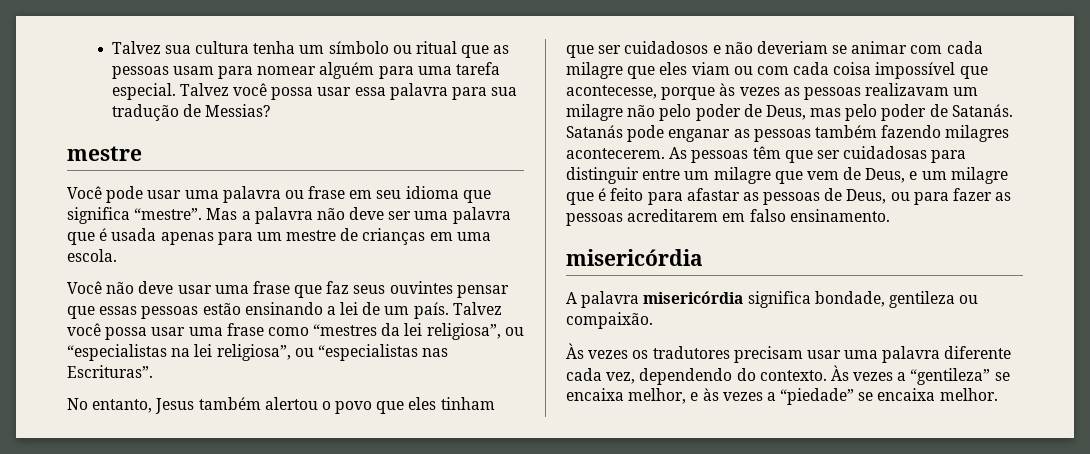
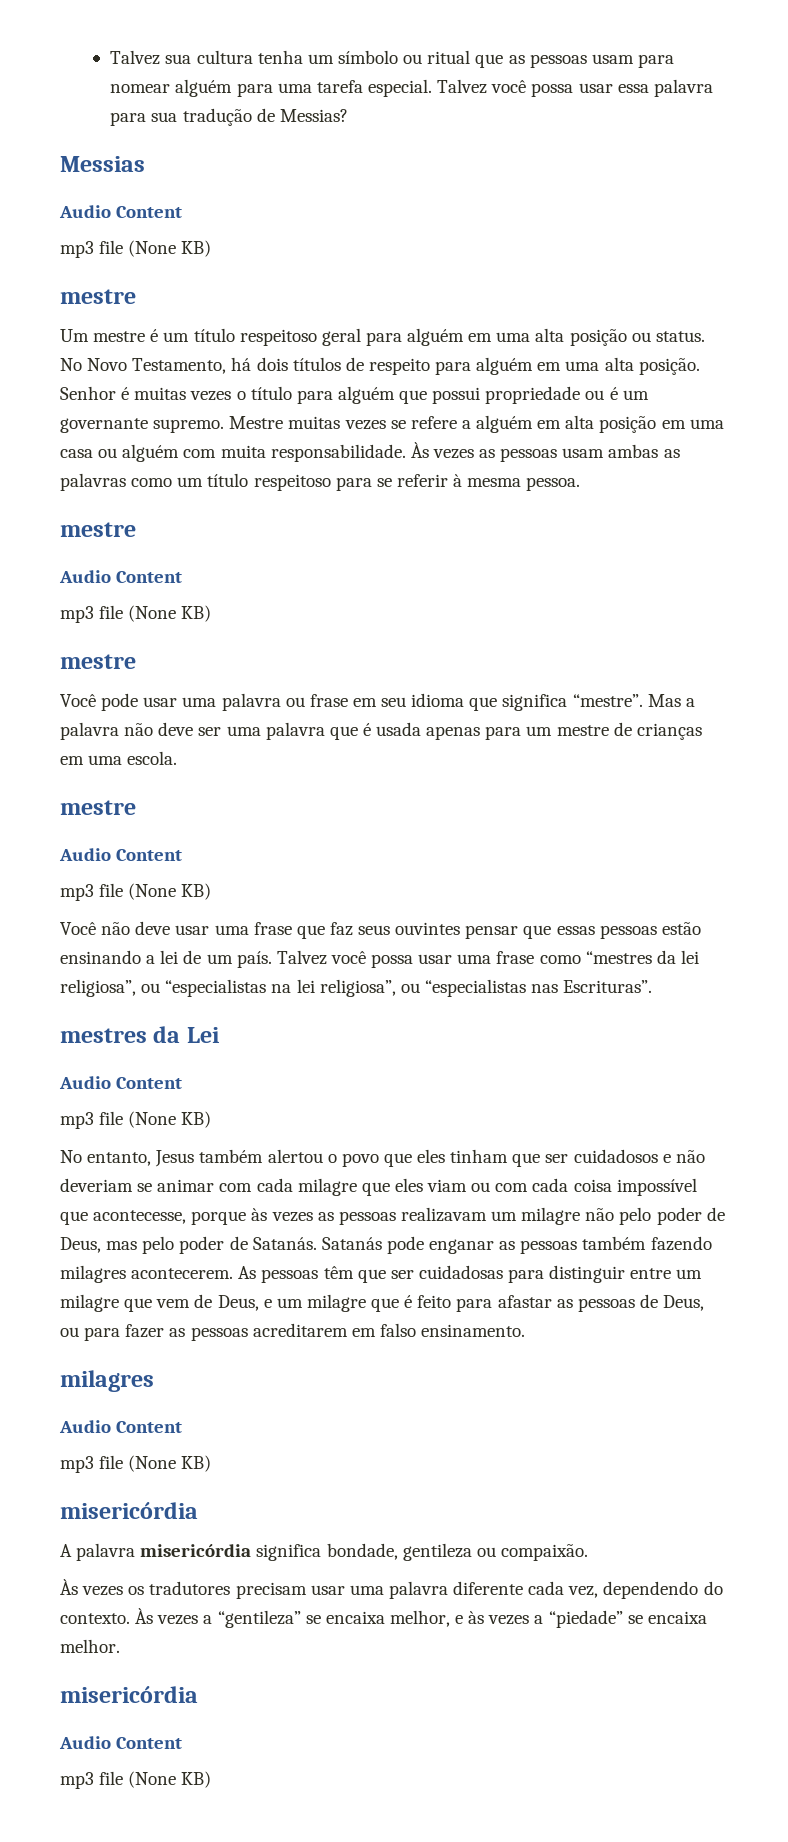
(271, 110) none -> [60,156,145,172] [59,205,183,218] [60,240,212,258] [60,289,136,304] [60,328,705,346] [60,357,700,375] [60,386,649,404] [60,415,724,433] [60,442,680,462] [60,473,581,491] [60,522,136,537] [59,570,183,583] [60,605,212,623] // Messias // Audio Content // mp3 file (None KB) // mestre // Um mestre é um título respeitoso geral para alguém em uma alta posição ou status. No Novo Testamento, há dois títulos de respeito para alguém em uma alta posição. Senhor é muitas vezes o título para alguém que possui propriedade ou é um governante supremo. Mestre muitas vezes se refere a alguém em alta posição em uma casa ou alguém com muita responsabilidade. Às vezes as pessoas usam ambas as palavras como um título respeitoso para se referir à mesma pessoa. // mestre // Audio Content // mp3 file (None KB)
(117, 255) none -> [60,800,136,815] [59,848,183,861] [60,883,212,901] // mestre // Audio Content // mp3 file (None KB)
(153, 371) none -> [60,1026,220,1043] [59,1076,183,1089] [60,1111,212,1129] // mestres da Lei // Audio Content // mp3 file (None KB)
(890, 215) none -> [60,1370,154,1392] [59,1420,183,1433] [60,1455,212,1473] // milagres // Audio Content // mp3 file (None KB)
(998, 394) none -> [60,1686,198,1703] [59,1736,183,1749] [60,1771,212,1789] // misericórdia // Audio Content // mp3 file (None KB)

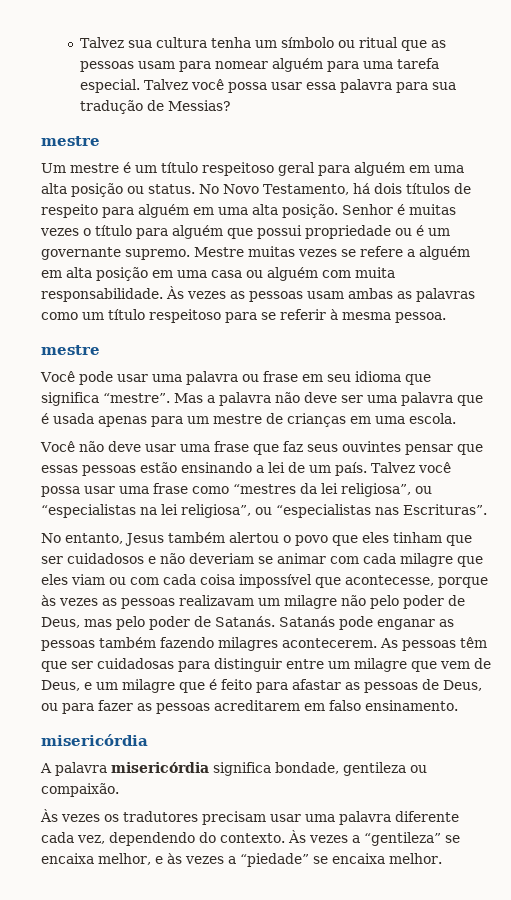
[60,156,145,172] [59,205,183,218] [60,240,212,258] // Messias // Audio Content // mp3 file (None KB) -> (231, 105) none
[59,570,183,583] [60,605,212,623] [60,654,136,669] // Audio Content // mp3 file (None KB) // mestre -> (100, 350) none
[60,800,136,815] [59,848,183,861] [60,883,212,901] // mestre // Audio Content // mp3 file (None KB) -> (456, 418) none
[60,1026,220,1043] [59,1076,183,1089] [60,1111,212,1129] // mestres da Lei // Audio Content // mp3 file (None KB) -> (487, 509) none
[60,1370,154,1392] [59,1420,183,1433] [60,1455,212,1473] // milagres // Audio Content // mp3 file (None KB) -> (458, 705) none
[60,1686,198,1703] [59,1736,183,1749] [60,1771,212,1789] // misericórdia // Audio Content // mp3 file (None KB) -> (442, 858) none

